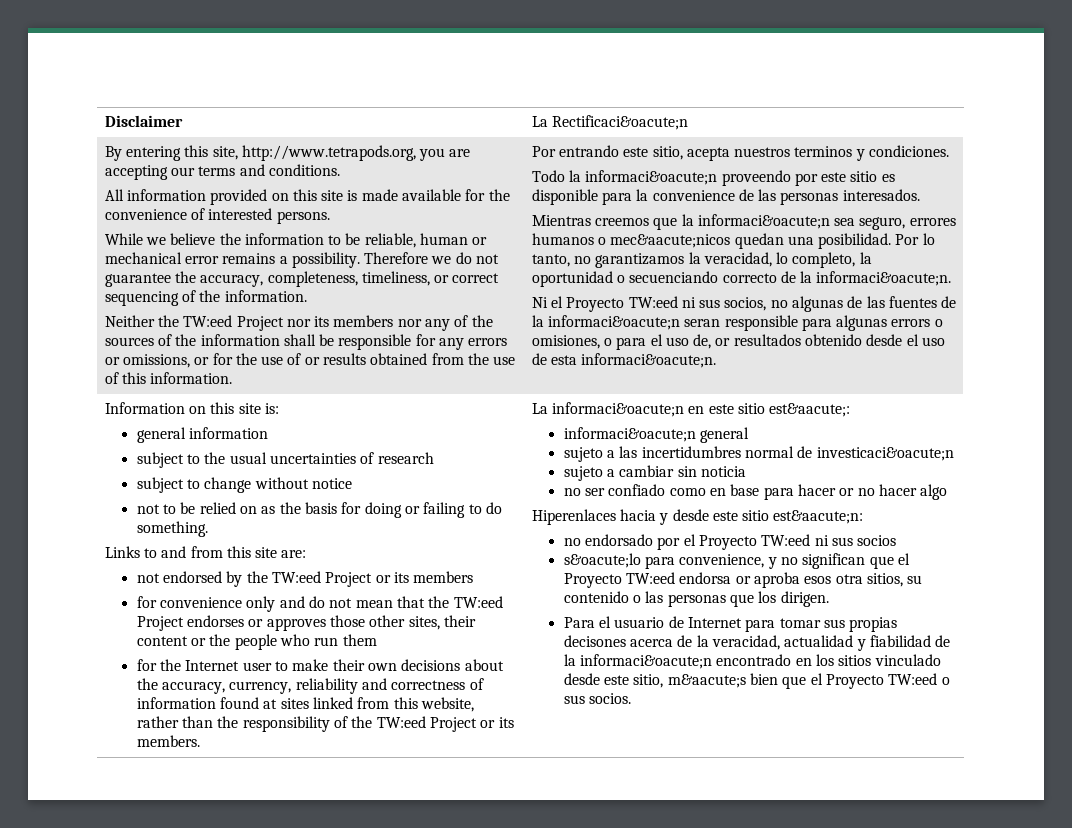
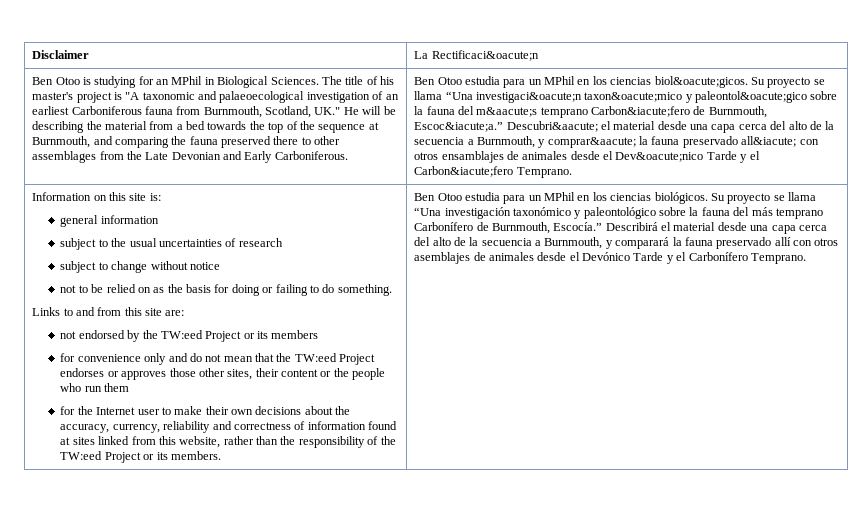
[104,145,471,161] [104,164,340,180] [104,189,510,205] [104,208,330,224] [104,233,488,248] [104,252,500,268] [104,271,500,287] [104,290,307,306] [104,315,493,331] [104,334,508,350] [104,353,516,368] [104,372,233,384] [531,145,950,161] [531,170,895,186] [531,189,920,205] [531,214,956,230] [531,233,935,249] [531,252,872,268] [531,271,952,287] [531,296,957,312] [531,315,943,331] [531,334,946,350] [531,353,717,368] By entering this site, http://www.tetrapods.org, you are accepting our terms and conditions. // All information provided on this site is made available for the convenience of interested persons. // While we believe the information to be reliable, human or mechanical error remains a possibility. Therefore we do not guarantee the accuracy, completeness, timeliness, or correct sequencing of the information. // Neither the TW:eed Project nor its members nor any of the sources of the information shall be responsible for any errors or omissions, or for the use of or results obtained from the use of this information. | Por entrando este sitio, acepta nuestros terminos y condiciones. // Todo la informaci&oacute;n proveendo por este sitio es disponible para la convenience de las personas interesados. // Mientras creemos que la informaci&oacute;n sea seguro, errores humanos o mec&aacute;nicos quedan una posibilidad. Por lo tanto, no garantizamos la veracidad, lo completo, la oportunidad o secuenciando correcto de la informaci&oacute;n. // Ni el Proyecto TW:eed ni sus socios, no algunas de las fuentes de la informaci&oacute;n seran responsible para algunas errors o omisiones, o para el uso de, or resultados obtenido desde el uso de esta informaci&oacute;n. -> [32,76,395,88] [32,91,399,103] [32,106,396,118] [32,121,379,133] [32,136,341,148] [32,151,348,163] [414,76,825,88] [414,91,838,103] [414,106,767,118] [414,121,835,133] [414,136,819,148] [414,151,760,163] [414,166,572,178] Ben Otoo is studying for an MPhil in Biological Sciences. The title of his master's project is "A taxonomic and palaeoecological investigation of an earliest Carboniferous fauna from Burnmouth, Scotland, UK." He will be describing the material from a bed towards the top of the sequence at Burnmouth, and comparing the fauna preserved there to other assemblages from the Late Devonian and Early Carboniferous. | Ben Otoo estudia para un MPhil en los ciencias biol&oacute;gicos. Su proyecto se llama “Una investigaci&oacute;n taxon&oacute;mico y paleontol&oacute;gico sobre la fauna del m&aacute;s temprano Carbon&iacute;fero de Burnmouth, Escoc&iacute;a.” Descubri&aacute; el material desde una capa cerca del alto de la secuencia a Burnmouth, y comprar&aacute; la fauna preservado all&iacute; con otros ensamblajes de animales desde el Dev&oacute;nico Tarde y el Carbon&iacute;fero Temprano.
[531,402,851,417] [563,427,749,443] [563,446,954,462] [563,465,746,481] [563,484,948,500] [531,509,864,525] [563,534,897,550] [563,553,910,569] [563,572,923,588] [563,591,829,607] [563,616,898,632] [563,635,951,651] [563,654,941,669] [563,673,950,689] [563,693,631,704] La informaci&oacute;n en este sitio est&aacute;: // informaci&oacute;n general // sujeto a las incertidumbres normal de investicaci&oacute;n // sujeto a cambiar sin noticia // no ser confiado como en base para hacer or no hacer algo // Hiperenlaces hacia y desde este sitio est&aacute;n: // no endorsado por el Proyecto TW:eed ni sus socios // s&oacute;lo para convenience, y no significan que el Proyecto TW:eed endorsa or aproba esos otra sitios, su contenido o las personas que los dirigen. // Para el usuario de Internet para tomar sus propias decisones acerca de la veracidad, actualidad y fiabilidad de la informaci&oacute;n encontrado en los sitios vinculado desde este sitio, m&aacute;s bien que el Proyecto TW:eed o sus socios. -> [414,192,817,204] [414,207,823,219] [414,222,827,234] [414,237,839,249] [414,252,806,264] Ben Otoo estudia para un MPhil en los ciencias biológicos. Su proyecto se llama “Una investigación taxonómico y paleontológico sobre la fauna del más temprano Carbonífero de Burnmouth, Escocía.” Describirá el material desde una capa cerca del alto de la secuencia a Burnmouth, y comparará la fauna preservado allí con otros asemblajes de animales desde el Devónico Tarde y el Carbonífero Temprano.

